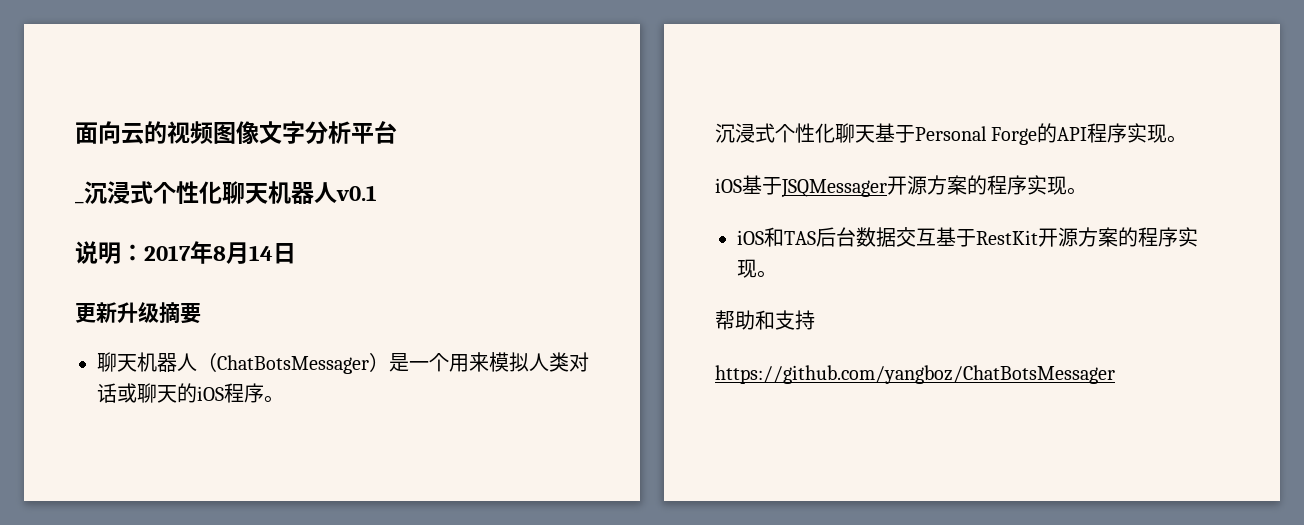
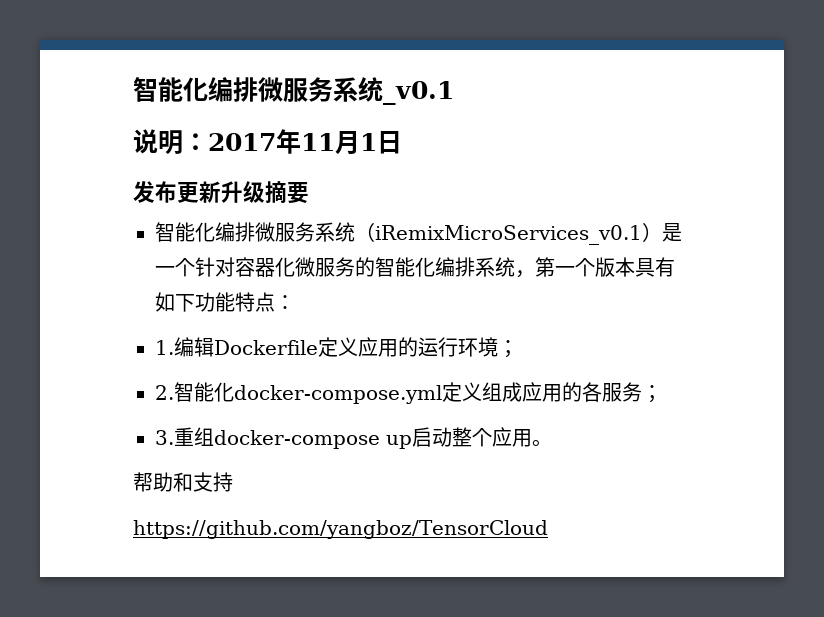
[75,121,397,144] [75,181,377,204] 面向云的视频图像文字分析平台 // _沉浸式个性化聊天机器人v0.1 -> [133,77,454,105] 智能化编排微服务系统_v0.1
[213,242,273,264] 8月14 -> [301,131,377,155] 11月1
(296, 253) none -> [133,181,177,203] 发布
[97,352,589,374] [97,383,284,403] [715,123,1188,145] [715,175,1087,198] [737,227,1198,247] [737,259,757,278] 聊天机器人（ChatBotsMessager）是一个用来模拟人类对话或聊天的iOS程序。 // 沉浸式个性化聊天基于Personal Forge的API程序实现。 // iOS基于JSQMessager开源方案的程序实现。 // iOS和TAS后台数据交互基于RestKit开源方案的程序实现 -> [155,222,682,245] [155,257,675,278] [155,292,295,312] [155,337,518,358] [155,382,662,404] [155,427,532,449] 智能化编排微服务系统（iRemixMicroServices_v0.1）是一个针对容器化微服务的智能化编排系统，第一个版本具有如下功能特点： // 1.编辑Dockerfile定义应用的运行环境； // 2.智能化docker-compose.yml定义组成应用的各服务； // 3.重组docker-compose up启动整个应用
[715,365,1115,384] https://github.com/yangboz/ChatBotsMessager -> [133,520,548,539] https://github.com/yangboz/TensorCloud

